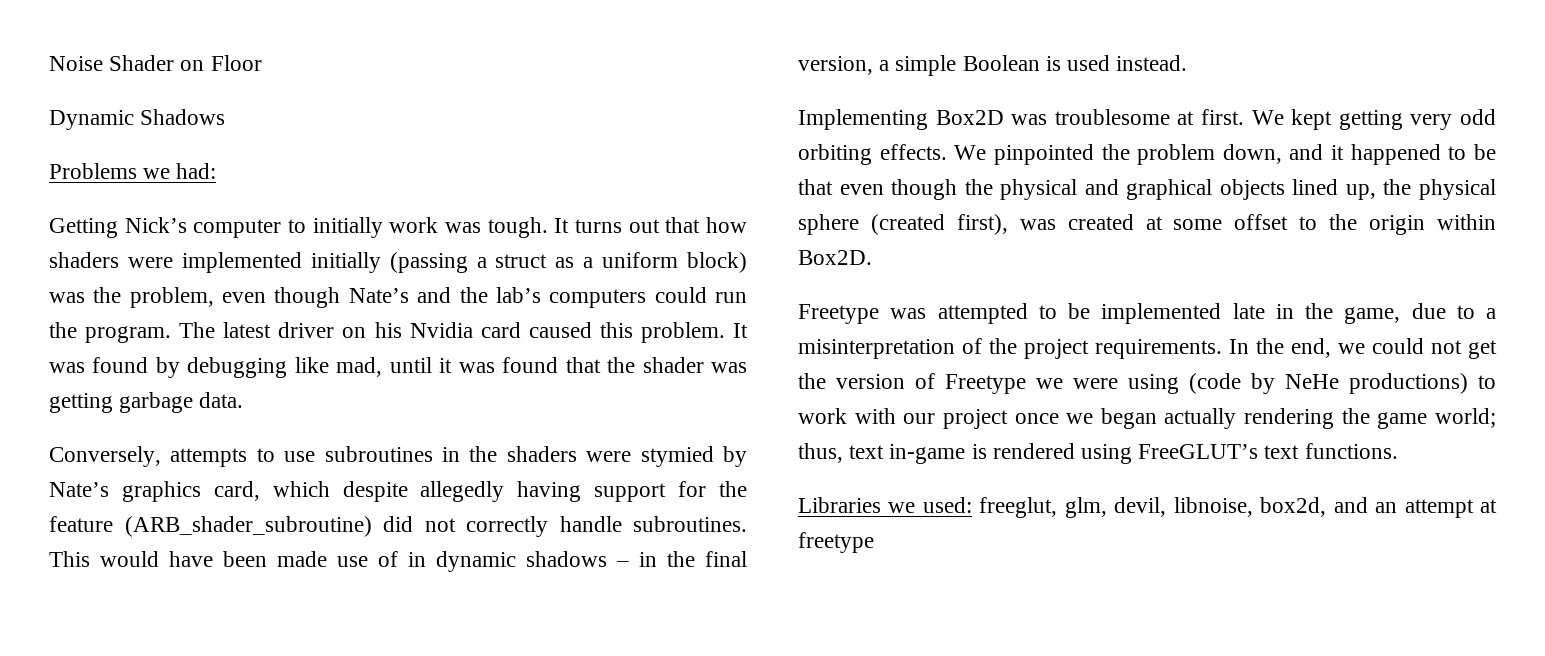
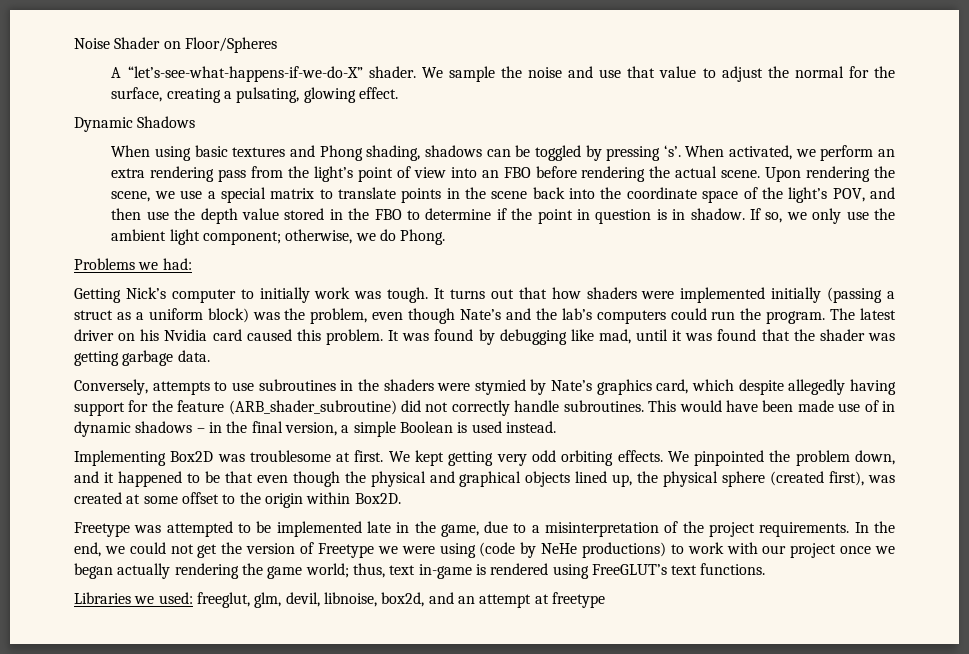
[210,55,262,71] [49,109,226,130] Floor // Dynamic Shadows -> [184,37,277,53] [111,66,895,82] [111,87,399,103] [74,116,196,132] [111,145,895,161] [111,166,896,182] [111,187,895,203] [111,208,896,224] [111,229,446,245] Floor/Spheres // A “let’s-see-what-happens-if-we-do-X” shader. We sample the noise and use that value to adjust the normal for the surface, creating a pulsating, glowing effect. // Dynamic Shadows // When using basic textures and Phong shading, shadows can be toggled by pressing ‘s’. When activated, we perform an extra rendering pass from the light’s point of view into an FBO before rendering the actual scene. Upon rendering the scene, we use a special matrix to translate points in the scene back into the coordinate space of the light’s POV, and then use the depth value stored in the FBO to determine if the point in question is in shadow. If so, we only use the ambient light component; otherwise, we do Phong.

